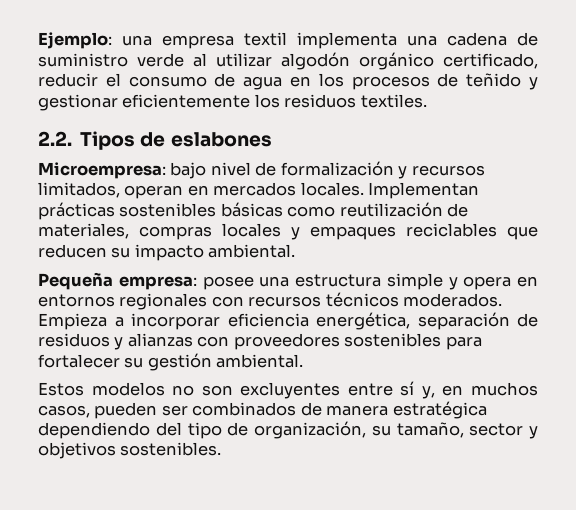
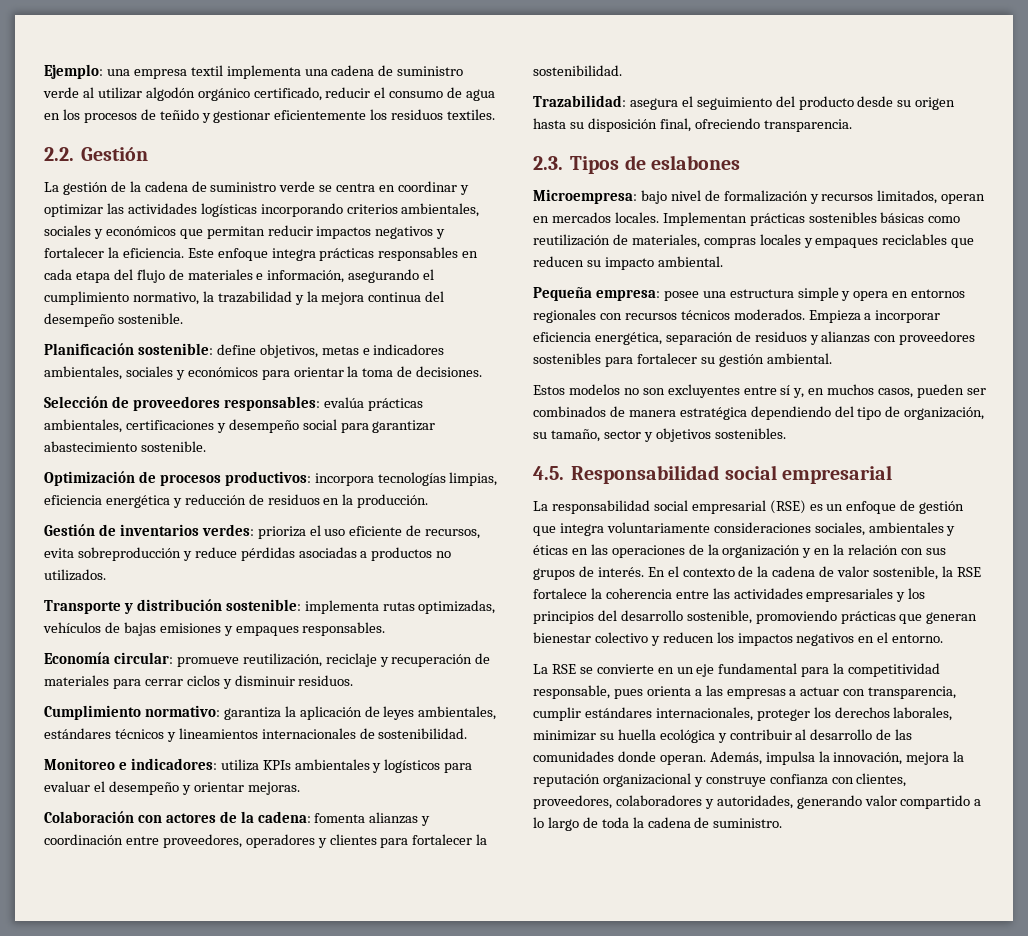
(72, 138) none -> [81,147,149,161] [44,181,469,195] [44,203,480,217] [44,225,446,239] [44,247,479,261] [44,269,435,283] [44,291,445,305] [44,313,183,327] [44,343,445,358] [44,366,483,380] [44,396,423,411] [44,419,436,433] [44,441,206,452] [44,471,498,486] [44,494,429,508] [44,524,481,539] [44,547,452,561] [44,569,106,581] [44,599,496,614] [43,622,386,636] [44,652,491,667] [44,675,354,689] [44,705,497,720] [44,728,468,742] [44,758,473,773] [44,781,300,795] [44,811,431,826] [44,834,488,848] [533,65,622,76] [533,95,956,110] [533,118,852,132] [533,156,563,170] Gestión // La gestión de la cadena de suministro verde se centra en coordinar y optimizar las actividades logísticas incorporando criterios ambientales, sociales y económicos que permitan reducir impactos negativos y fortalecer la eficiencia. Este enfoque integra prácticas responsables en cada etapa del flujo de materiales e información, asegurando el cumplimiento normativo, la trazabilidad y la mejora continua del desempeño sostenible. // Planificación sostenible: define objetivos, metas e indicadores ambientales, sociales y económicos para orientar la toma de decisiones. // Selección de proveedores responsables: evalúa prácticas ambientales, certificaciones y desempeño social para garantizar abastecimiento sostenible. // Optimización de procesos productivos: incorpora tecnologías limpias, eficiencia energética y reducción de residuos en la producción. // Gestión de inventarios verdes: prioriza el uso eficiente de recursos, evita sobreproducción y reduce pérdidas asociadas a productos no utilizados. // Transporte y distribución sostenible: implementa rutas optimizadas, vehículos de bajas emisiones y empaques responsables. // Economía circular: promueve reutilización, reciclaje y recuperación de materiales para cerrar ciclos y disminuir residuos. // Cumplimiento normativo: garantiza la aplicación de leyes ambientales, estándares técnicos y lineamientos internacionales de sostenibilidad. // Monitoreo e indicadores: utiliza KPIs ambientales y logísticos para evaluar el desempeño y orientar mejoras. // Colaboración con actores de la cadena: fomenta alianzas y coordinación entre proveedores, operadores y clientes para fortalecer la sostenibilidad. // Trazabilidad: asegura el seguimiento del producto desde su origen hasta su disposición final, ofreciendo transparencia. // 2.3.
(222, 449) none -> [533,465,892,484] [533,500,965,514] [533,522,956,536] [533,544,946,558] [533,566,981,580] [533,588,926,602] [533,610,978,624] [533,632,944,646] [533,663,941,677] [533,685,957,699] [533,707,953,721] [533,729,913,743] [533,751,965,765] [533,773,907,787] [533,795,982,809] [533,817,783,831] // 4.5. Responsabilidad social empresarial // La responsabilidad social empresarial (RSE) es un enfoque de gestión que integra voluntariamente consideraciones sociales, ambientales y éticas en las operaciones de la organización y en la relación con sus grupos de interés. En el contexto de la cadena de valor sostenible, la RSE fortalece la coherencia entre las actividades empresariales y los principios del desarrollo sostenible, promoviendo prácticas que generan bienestar colectivo y reducen los impactos negativos en el entorno. // La RSE se convierte en un eje fundamental para la competitividad responsable, pues orienta a las empresas a actuar con transparencia, cumplir estándares internacionales, proteger los derechos laborales, minimizar su huella ecológica y contribuir al desarrollo de las comunidades donde operan. Además, impulsa la innovación, mejora la reputación organizacional y construye confianza con clientes, proveedores, colaboradores y autoridades, generando valor compartido a lo largo de toda la cadena de suministro.

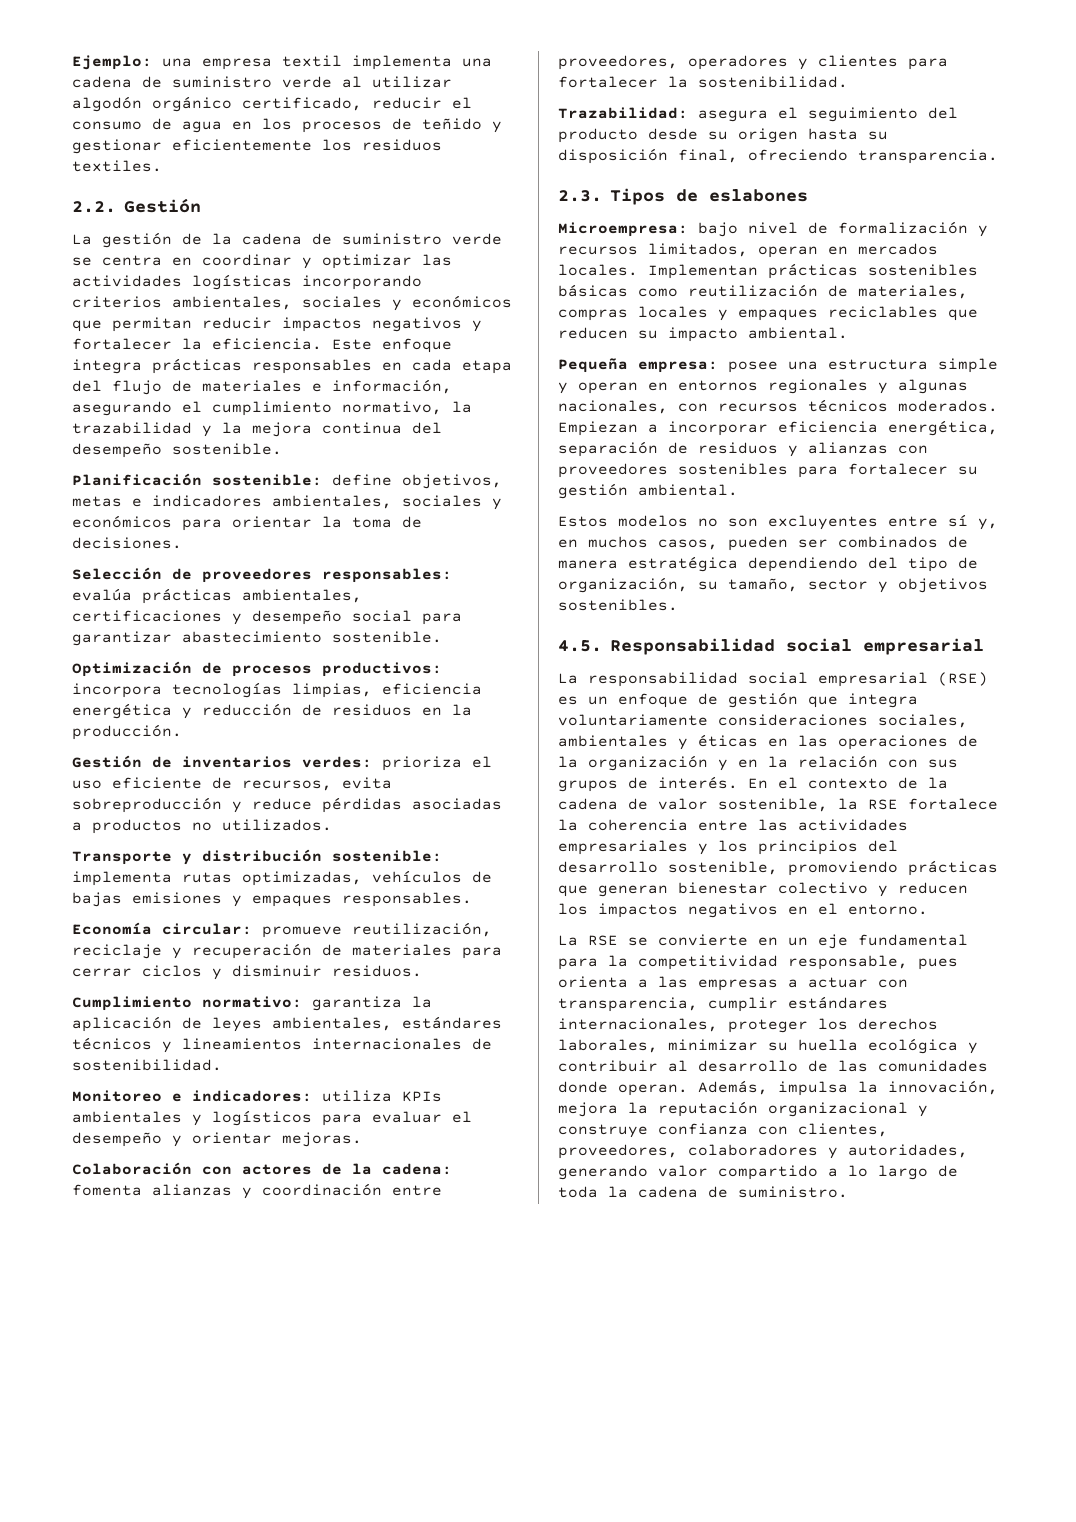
[853,291,889,301] opera -> [578,382,638,394] operan
(596, 316) none -> [878,379,968,394] [558,400,668,414] y algunas nacionales,
[808,310,861,323] Empieza -> [558,421,638,436] Empiezan

